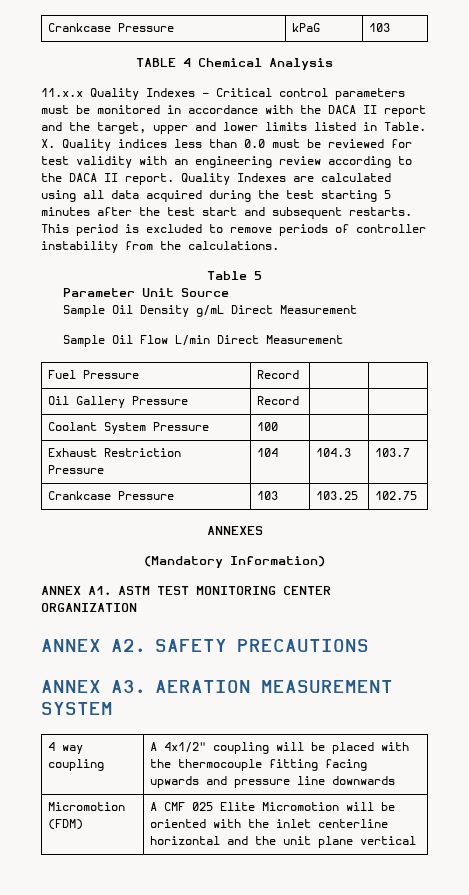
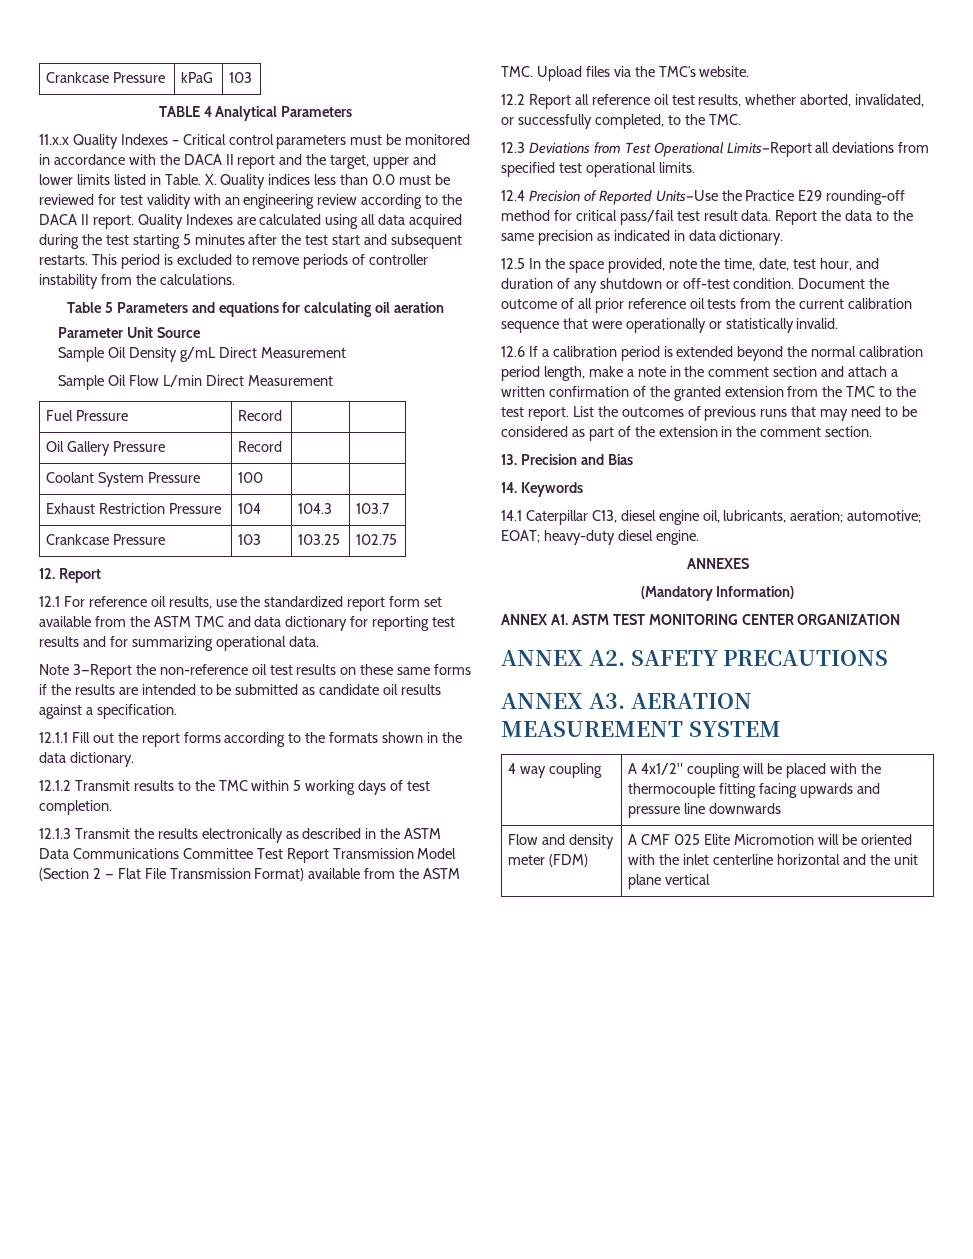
[198,58,333,70] Chemical Analysis -> [215,106,353,121] Analytical Parameters
(262, 275) none -> [116,302,445,317] Parameters and equations for calculating oil aeration
(418, 495) none -> [39,568,101,583] [39,596,443,611] [39,616,456,631] [39,636,319,651] [39,664,472,679] [39,684,442,695] [39,704,177,719] [39,732,462,747] [39,752,134,767] [39,780,431,795] [39,800,112,815] [39,828,442,843] [39,848,457,863] [39,868,461,881] [501,66,750,81] [501,94,925,109] [501,114,741,129] [501,142,930,157] [501,162,695,177] [501,190,906,205] [501,210,914,225] [501,230,784,245] [501,258,880,273] [501,278,890,293] [501,298,913,313] [501,318,839,333] [501,346,924,361] [501,366,899,381] [501,386,917,401] [501,406,917,421] [501,426,873,441] [501,454,633,465] [501,482,583,497] [501,510,922,525] [501,530,699,545] // 12. Report // 12.1 For reference oil results, use the standardized report form set available from the ASTM TMC and data dictionary for reporting test results and for summarizing operational data. // Note 3—Report the non-reference oil test results on these same forms if the results are intended to be submitted as candidate oil results against a specification. // 12.1.1 Fill out the report forms according to the formats shown in the data dictionary. // 12.1.2 Transmit results to the TMC within 5 working days of test completion. // 12.1.3 Transmit the results electronically as described in the ASTM Data Communications Committee Test Report Transmission Model (Section 2 — Flat File Transmission Format) available from the ASTM TMC. Upload files via the TMC’s website. // 12.2 Report all reference oil test results, whether aborted, invalidated, or successfully completed, to the TMC. // 12.3 Deviations from Test Operational Limits—Report all deviations from specified test operational limits. // 12.4 Precision of Reported Units—Use the Practice E29 rounding-off method for critical pass/fail test result data. Report the data to the same precision as indicated in data dictionary. // 12.5 In the space provided, note the time, date, test hour, and duration of any shutdown or off-test condition. Document the outcome of all prior reference oil tests from the current calibration sequence that were operationally or statistically invalid. // 12.6 If a calibration period is extended beyond the normal calibration period length, make a note in the comment section and attach a written confirmation of the granted extension from the TMC to the test report. List the outcomes of previous runs that may need to be considered as part of the extension in the comment section. // 13. Precision and Bias // 14. Keywords // 14.1 Caterpillar C13, diesel engine oil, lubricants, aeration; automotive; EOAT; heavy-duty diesel engine.
[48,802,126,811] Micromotion -> [508,834,615,849] [508,855,546,865] Flow and density meter

